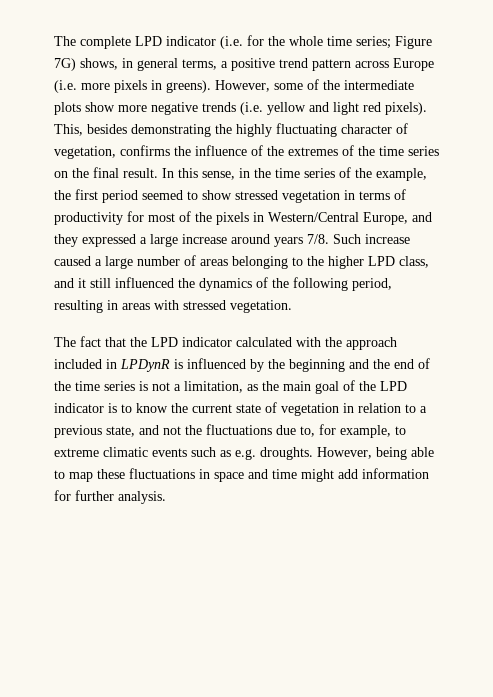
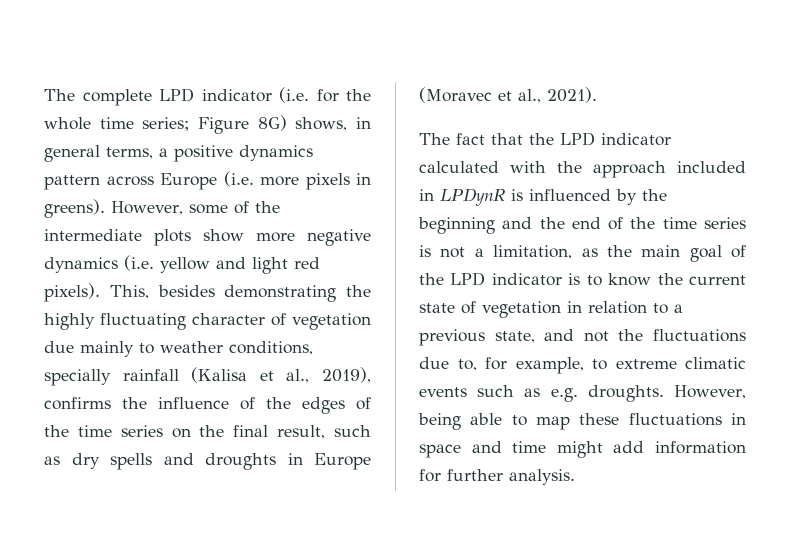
[54,58,76,71] 7G) -> [257,115,287,131] 8G)
[279,58,308,68] trend -> [239,145,313,161] dynamics
[202,102,236,112] trends -> [44,257,118,273] dynamics
[54,146,116,159] vegetation, -> [292,313,371,330] [44,341,313,357] [44,367,371,386] vegetation due mainly to weather conditions, specially rainfall (Kalisa et al., 2019),
[288,147,338,156] extremes -> [302,397,345,414] edges
[123,167,427,181] [54,189,406,203] [54,211,432,225] [54,234,410,247] [54,255,429,269] [54,277,392,291] [54,300,292,313] result. In this sense, in the time series of the example, the first period seemed to show stressed vegetation in terms of productivity for most of the pixels in Western/Central Europe, and they expressed a large increase around years 7/8. Such increase caused a large number of areas belonging to the higher LPD class, and it still influenced the dynamics of the following period, resulting in areas with stressed vegetation. -> [277,425,371,439] [44,453,371,470] [419,87,597,103] result, such as dry spells and droughts in Europe (Moravec et al., 2021).

